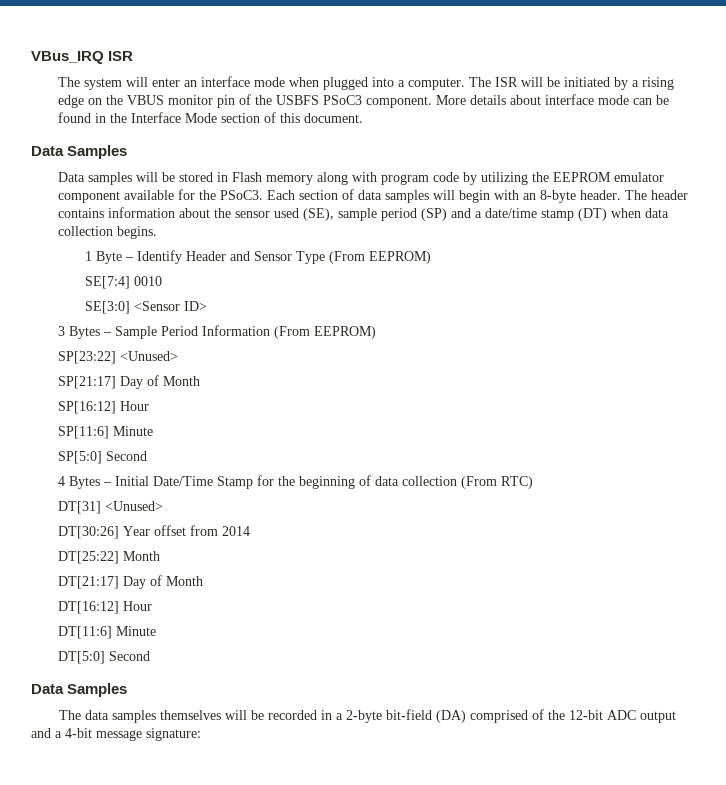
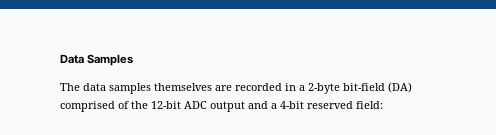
[31,51,134,64] [58,76,675,90] [58,94,670,108] [58,112,364,123] [31,145,128,159] [58,172,665,185] [58,189,689,203] [58,207,670,221] [58,226,158,239] [85,250,432,264] [85,276,163,289] [85,301,208,314] [58,325,377,339] [58,351,179,364] [58,375,201,389] [58,401,150,414] [58,426,154,439] [58,451,148,464] [58,475,534,489] [58,501,164,514] [58,525,251,539] [58,551,161,564] [58,575,204,589] [58,601,153,614] [58,626,157,639] [58,651,151,664] VBus_IRQ ISR // The system will enter an interface mode when plugged into a computer. The ISR will be initiated by a rising edge on the VBUS monitor pin of the USBFS PSoC3 component. More details about interface mode can be found in the Interface Mode section of this document. // Data Samples // Data samples will be stored in Flash memory along with program code by utilizing the EEPROM emulator component available for the PSoC3. Each section of data samples will begin with an 8-byte header. The header contains information about the sensor used (SE), sample period (SP) and a date/time stamp (DT) when data collection begins. // 1 Byte – Identify Header and Sensor Type (From EEPROM) // SE[7:4] 0010 // SE[3:0] <Sensor ID> // 3 Bytes – Sample Period Information (From EEPROM) // SP[23:22] <Unused> // SP[21:17] Day of Month // SP[16:12] Hour // SP[11:6] Minute // SP[5:0] Second // 4 Bytes – Initial Date/Time Stamp for the beginning of data collection (From RTC) // DT[31] <Unused> // DT[30:26] Year offset from 2014 // DT[25:22] Month // DT[21:17] Day of Month // DT[16:12] Hour // DT[11:6] Minute // DT[5:0] Second // -> (60, 59) none
[224,710,264,720] will be -> [215,85,232,91] are
[96,728,201,741] message signature: -> [307,101,383,109] reserved field:

